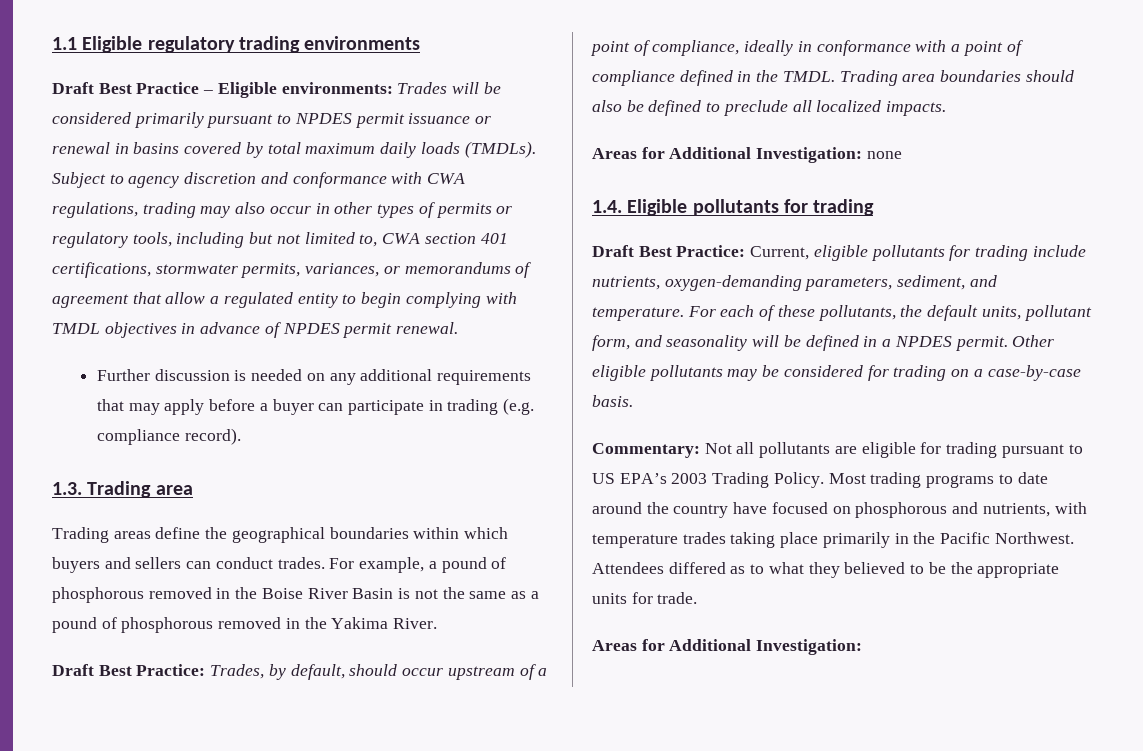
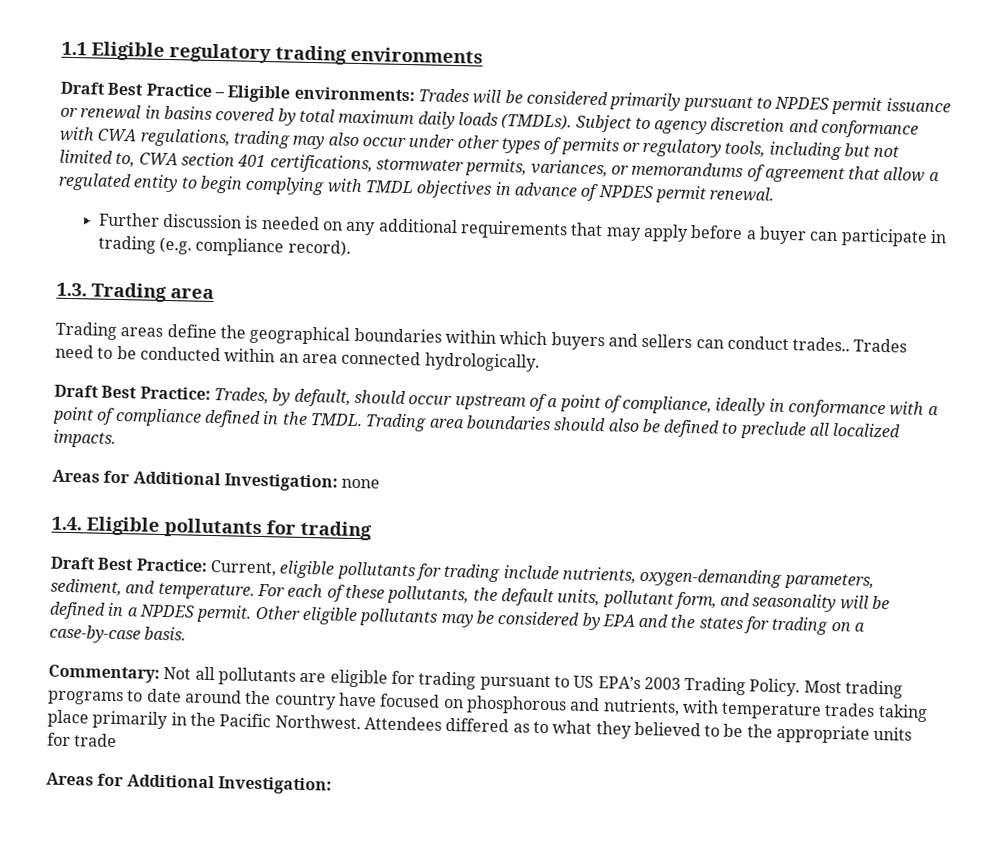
[315,203,330,214] in -> [408,134,456,149] under
[277,557,507,573] [52,587,539,603] [52,617,438,633] trades. For example, a pound of phosphorous removed in the Boise River Basin is not the same as a pound of phosphorous removed in the Yakima River. -> [792,337,908,353] [55,344,540,372] trades.. Trades need to be conducted within an area connected hydrologically.
(863, 371) none -> [581,612,743,631] by EPA and the states
[657,592,698,604] trade. -> [74,733,118,748] trade

